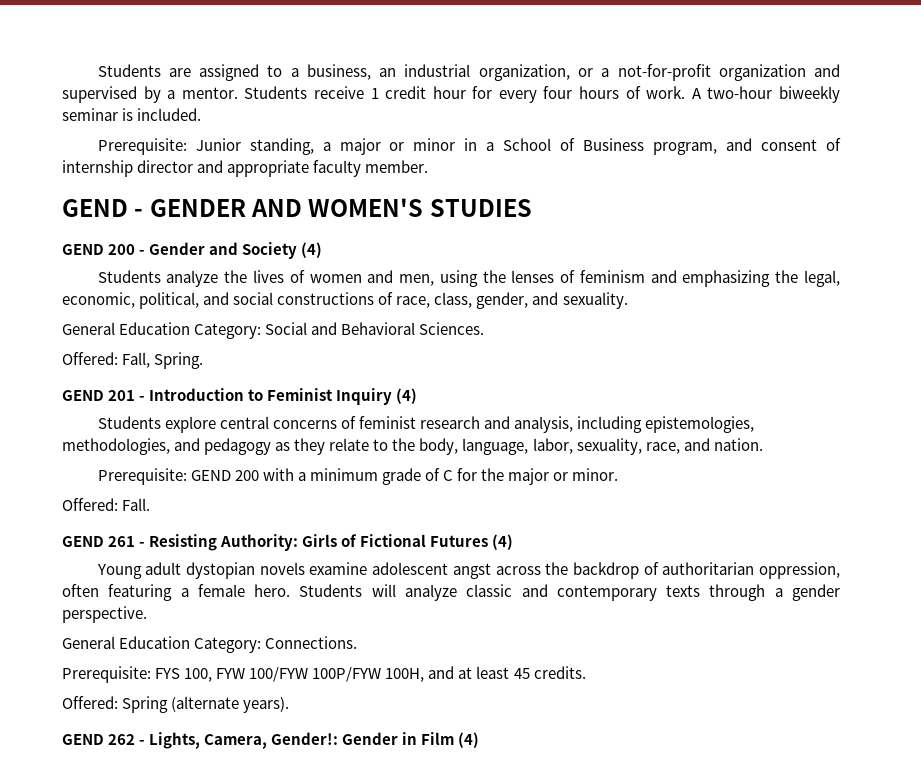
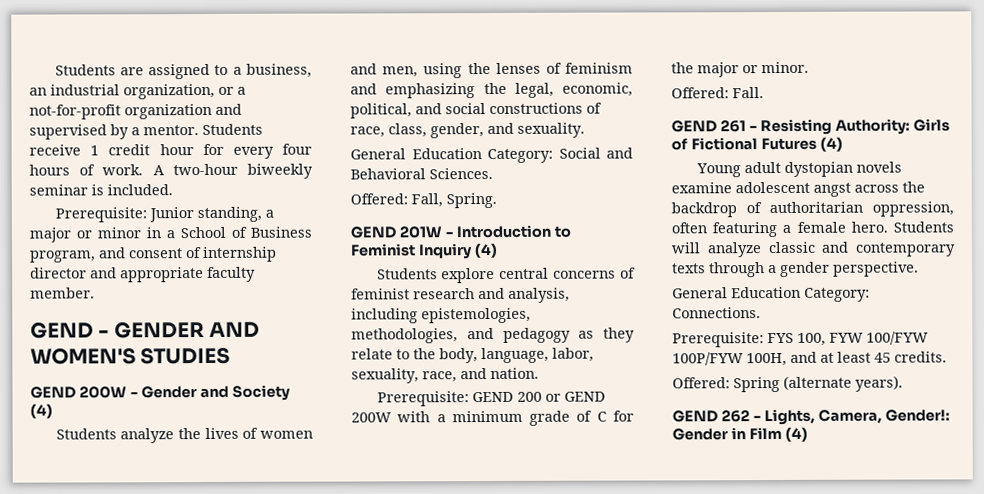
[108,244,136,255] 200 -> [78,386,127,399] 200W
[108,390,136,401] 201 -> [398,226,442,239] 201W
(259, 475) none -> [544,391,606,402] [351,412,392,423] or GEND 200W

